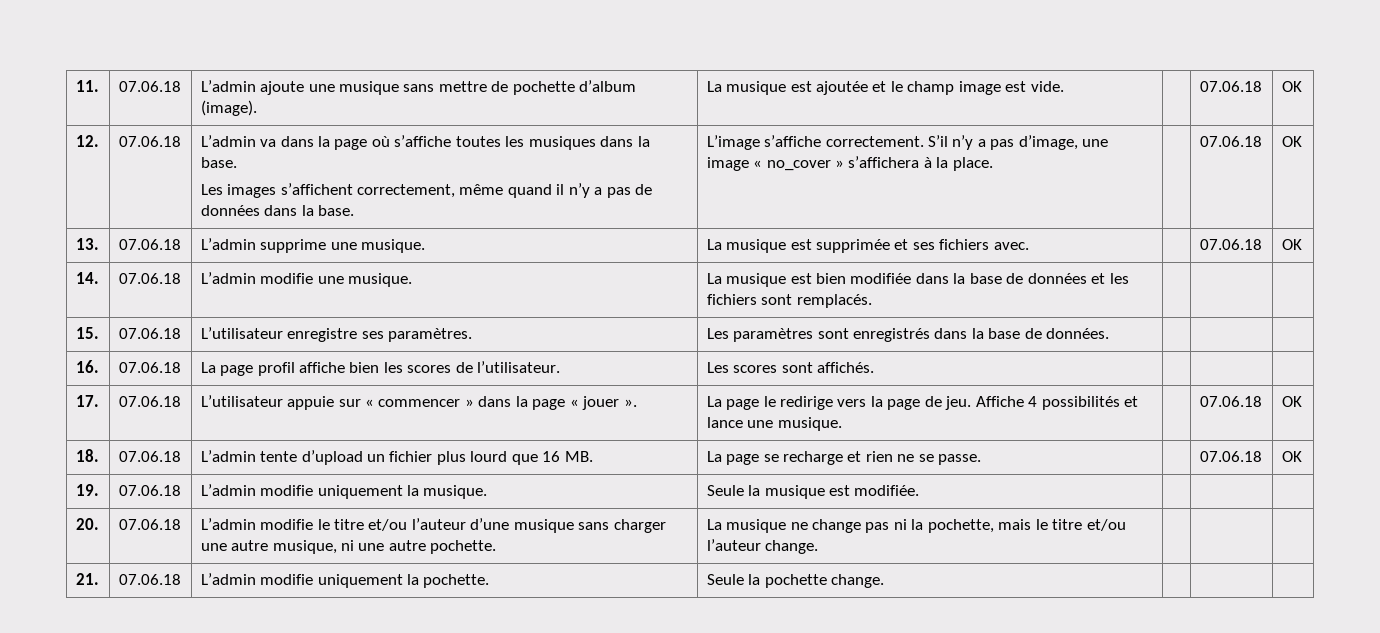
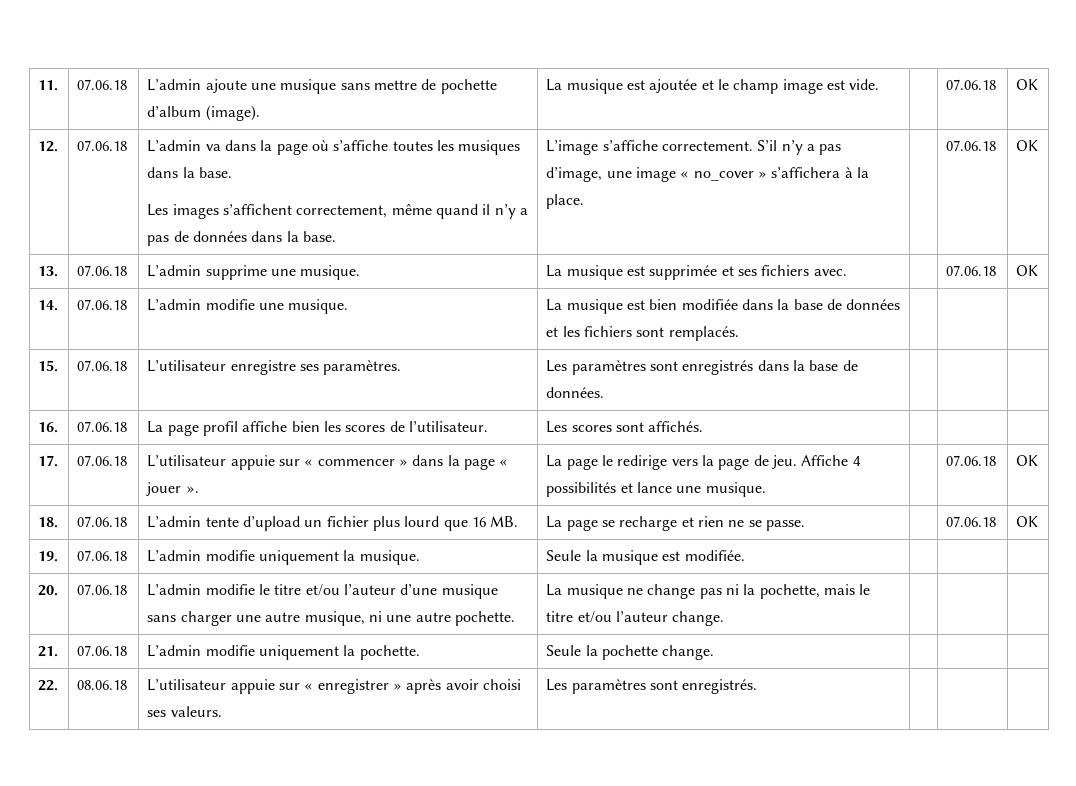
(884, 581) none -> [38,680,59,691] [77,680,128,690] [147,679,521,694] [147,706,222,717] [546,679,758,694] // 22. | 08.06.18 | L’utilisateur appuie sur « enregistrer » après avoir choisi ses valeurs. | Les paramètres sont enregistrés. | | |

